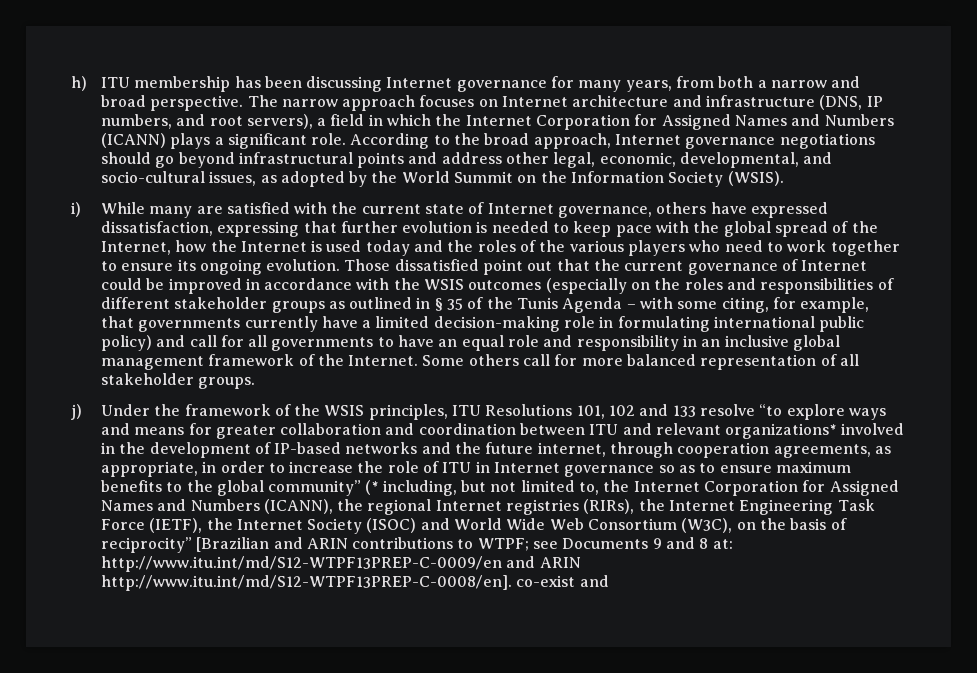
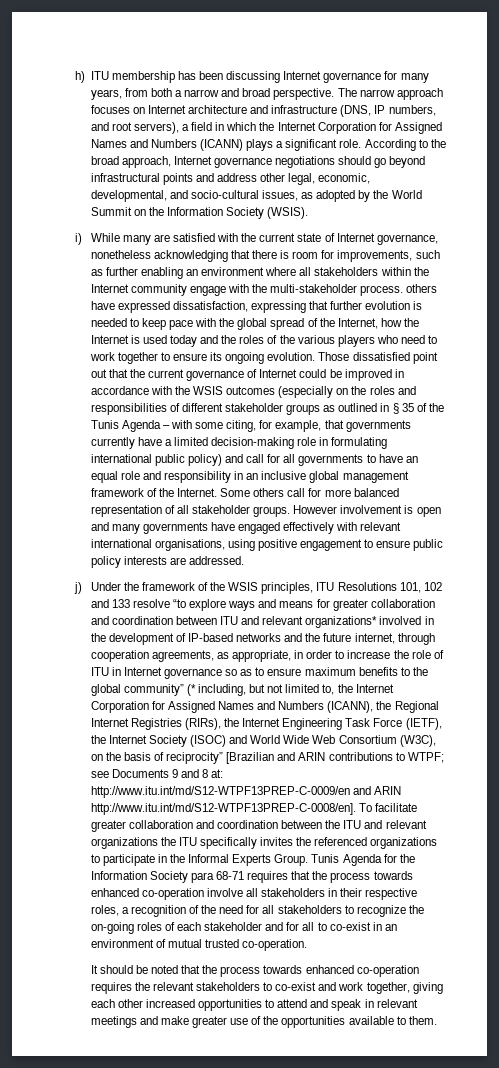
(653, 212) none -> [90,250,440,262] [90,267,429,279] [90,284,404,296] nonetheless acknowledging that there is room for improvements, such as further enabling an environment where all stakeholders within the Internet community engage with the multi-stakeholder process.
(256, 383) none -> [293,505,441,517] [90,522,402,534] [90,539,444,551] [90,556,244,568] However involvement is open and many governments have engaged effectively with relevant international organisations, using positive engagement to ensure public policy interests are addressed.
[367,499,580,515] regional Internet registries -> [394,701,439,713] [90,718,182,730] Regional Internet Registries
[516,575,609,587] co-exist and -> [358,803,417,812] [90,820,427,832] [90,837,438,849] [90,854,415,866] [90,871,413,883] [90,888,418,900] [90,905,424,917] [90,922,397,934] [90,939,308,951] [90,965,419,977] [90,982,443,994] [90,999,418,1011] [90,1016,437,1028] To facilitate greater collaboration and coordination between the ITU and relevant organizations the ITU specifically invites the referenced organizations to participate in the Informal Experts Group. Tunis Agenda for the Information Society para 68-71 requires that the process towards enhanced co-operation involve all stakeholders in their respective roles, a recognition of the need for all stakeholders to recognize the on-going roles of each stakeholder and for all to co-exist in an environment of mutual trusted co-operation. // It should be noted that the process towards enhanced co-operation requires the relevant stakeholders to co-exist and work together, giving each other increased opportunities to attend and speak in relevant meetings and make greater use of the opportunities available to them.

